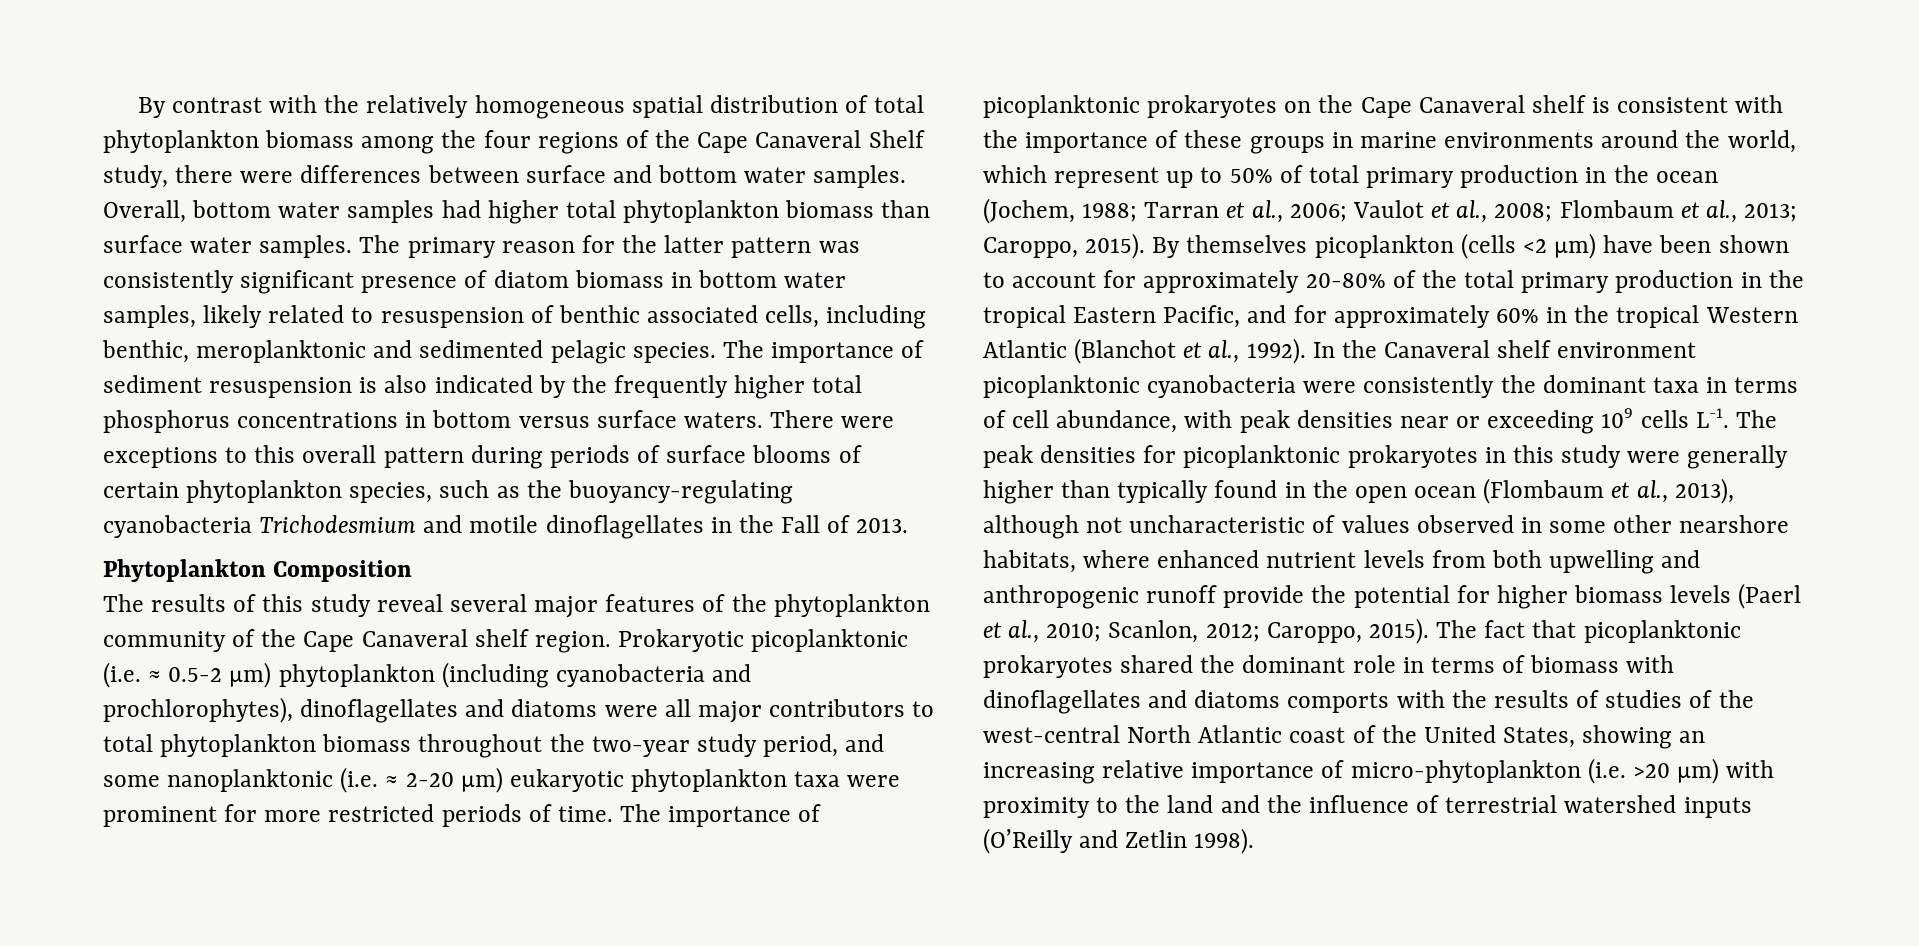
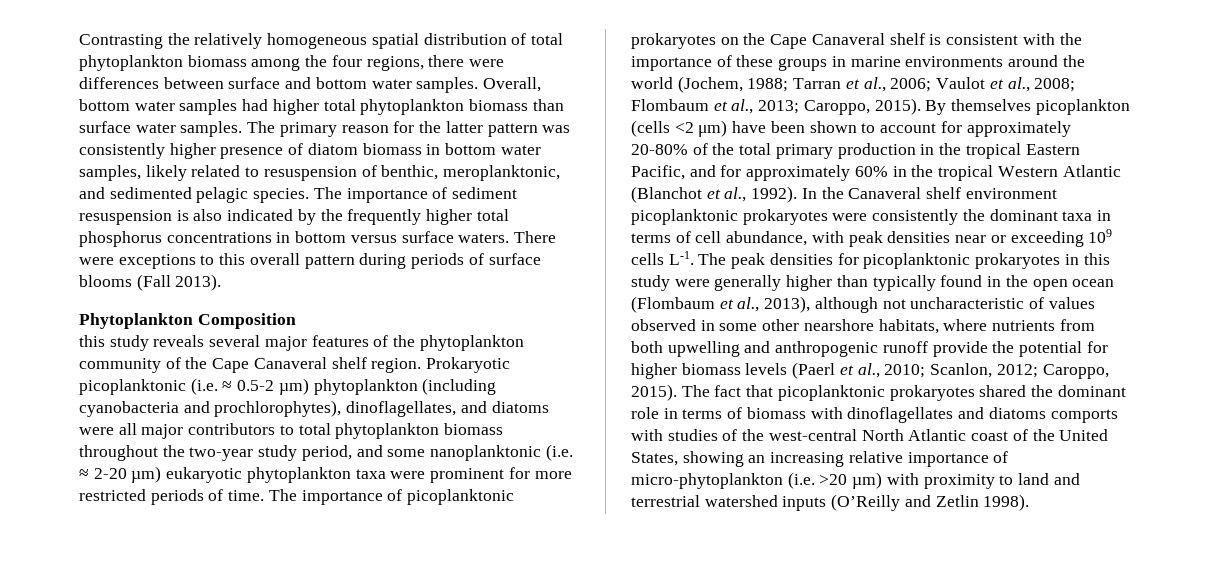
[137,95,318,118] By contrast with -> [79,34,163,49] Contrasting
[537,130,925,154] [103,165,168,188] regions of the Cape Canaveral Shelf study, -> [366,56,424,71] regions,
[240,270,355,294] significant -> [169,143,216,159] higher
[558,305,927,329] [102,340,367,363] benthic associated cells, including benthic, meroplanktonic -> [381,165,561,181] benthic, meroplanktonic,
[838,445,862,463] [103,480,793,504] [103,515,909,539] of certain phytoplankton species, such as the buoyancy-regulating cyanobacteria Trichodesmium and motile dinoflagellates in the Fall of 2013. -> [136,274,222,291] (Fall 2013).
[103,594,443,617] The results of this study reveal -> [79,335,205,351] this study reveals
[300,699,459,723] dinoflagellates -> [346,401,457,417] dinoflagellates,
[1727,130,1796,153] [983,165,1718,188] world, which represent up to 50% of total primary production in the ocean -> [631,77,673,89] world
[1147,375,1297,398] cyanobacteria -> [742,209,828,225] prokaryotes
[1157,550,1425,568] enhanced nutrient levels -> [992,320,1056,331] nutrients
[1451,690,1600,708] the results of -> (663, 435) none
[1125,795,1161,813] the -> (1014, 480) none
[1266,795,1440,813] the influence of -> (1080, 479) none

